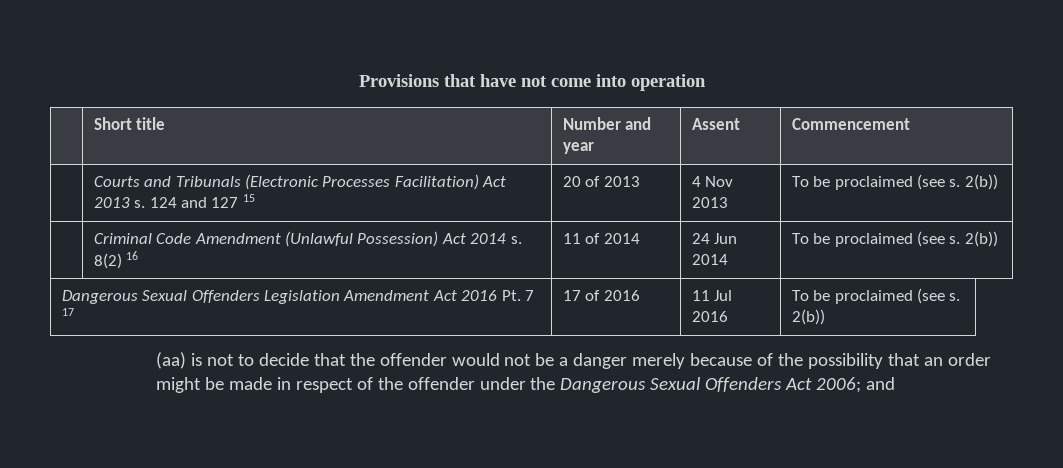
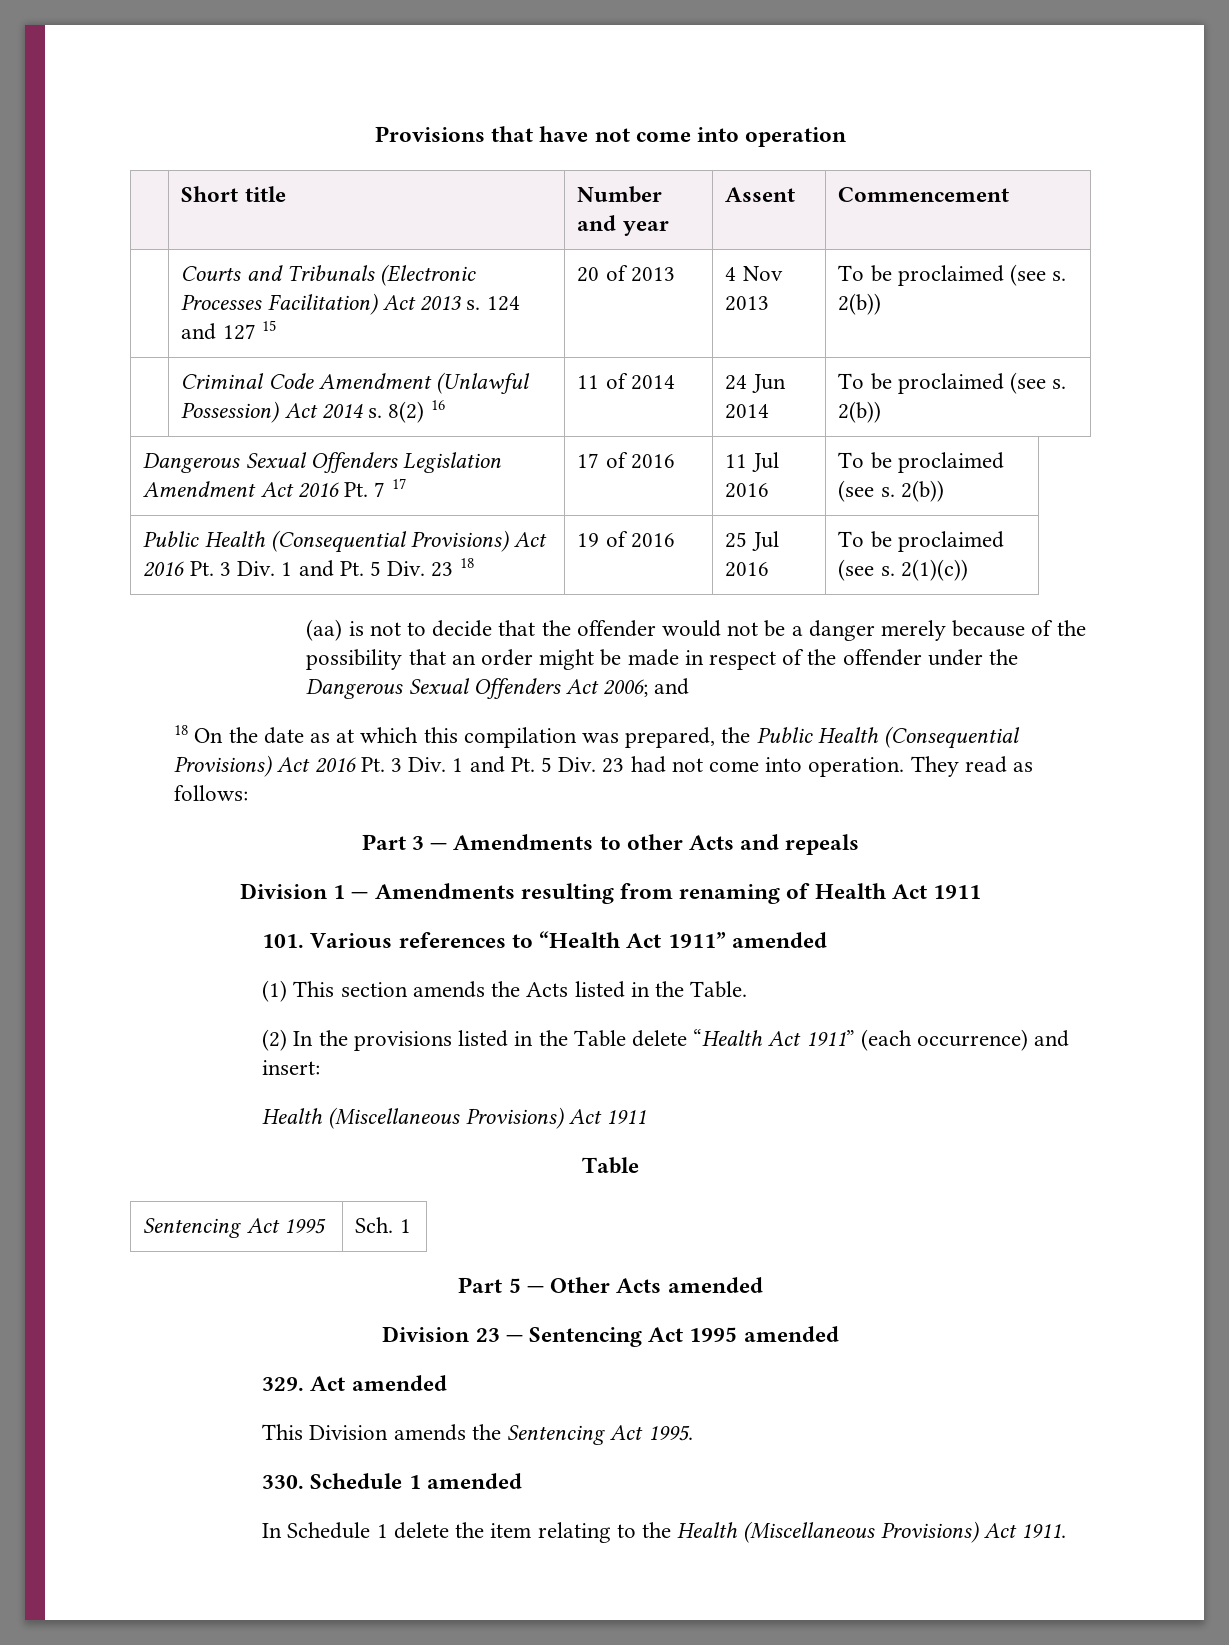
(825, 317) none -> [143,530,548,553] [143,558,474,577] [577,531,675,548] [725,531,779,551] [725,562,770,577] [838,531,1004,552] [838,559,968,581] // Public Health (Consequential Provisions) Act 2016 Pt. 3 Div. 1 and Pt. 5 Div. 23 18 | 19 of 2016 | 25 Jul 2016 | To be proclaimed (see s. 2(1)(c))
(896, 383) none -> [174,725,1021,749] [174,755,1034,777] [174,785,249,801] [361,834,860,855] [239,883,982,904] [262,931,827,948] [262,980,748,1002] [262,1029,1070,1051] [262,1060,321,1075] [262,1107,647,1129] [582,1157,639,1174] [143,1218,326,1238] [355,1217,411,1233] [458,1277,763,1293] [382,1326,839,1347] [262,1375,447,1391] [262,1424,693,1445] [262,1473,522,1489] [262,1521,1066,1543] // 18 On the date as at which this compilation was prepared, the Public Health (Consequential Provisions) Act 2016 Pt. 3 Div. 1 and Pt. 5 Div. 23 had not come into operation. They read as follows: // Part 3 — Amendments to other Acts and repeals // Division 1 — Amendments resulting from renaming of Health Act 1911 // 101. Various references to “Health Act 1911” amended // (1) This section amends the Acts listed in the Table. // (2) In the provisions listed in the Table delete “Health Act 1911” (each occurrence) and insert: // Health (Miscellaneous Provisions) Act 1911 // Table // Sentencing Act 1995 | Sch. 1 // Part 5 — Other Acts amended // Division 23 — Sentencing Act 1995 amended // 329. Act amended // This Division amends the Sentencing Act 1995. // 330. Schedule 1 amended // In Schedule 1 delete the item relating to the Health (Miscellaneous Provisions) Act 1911.

